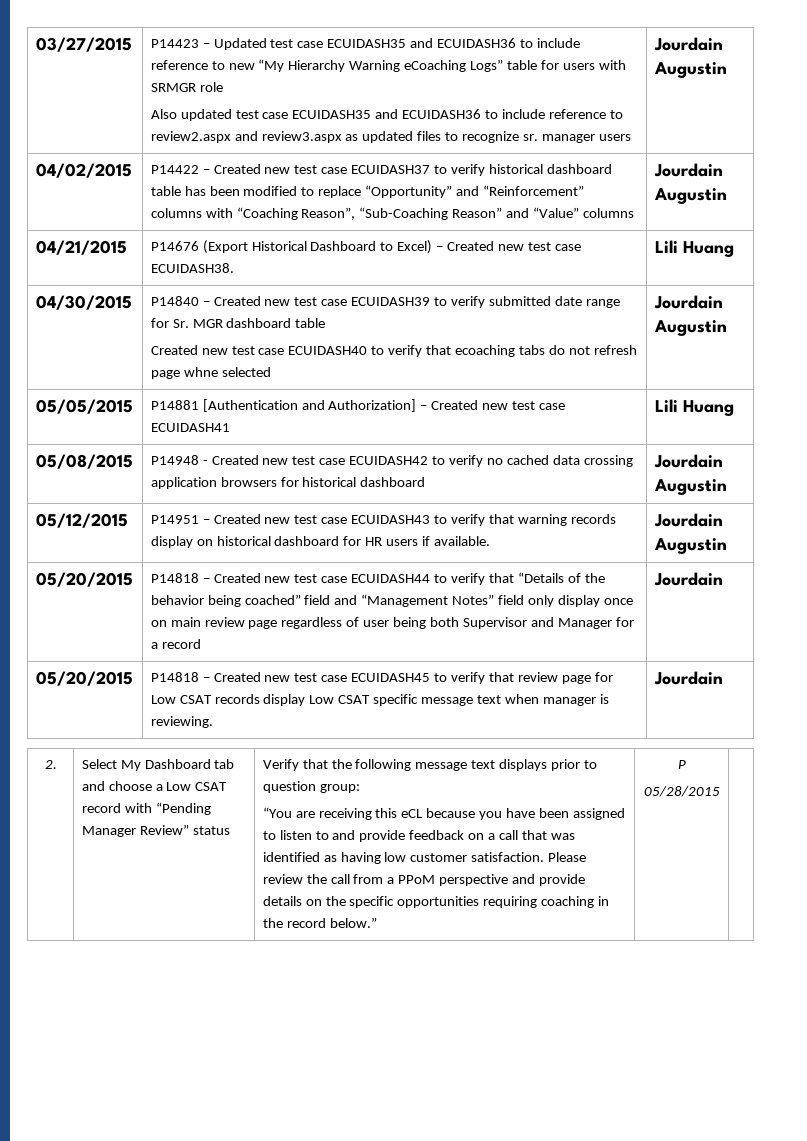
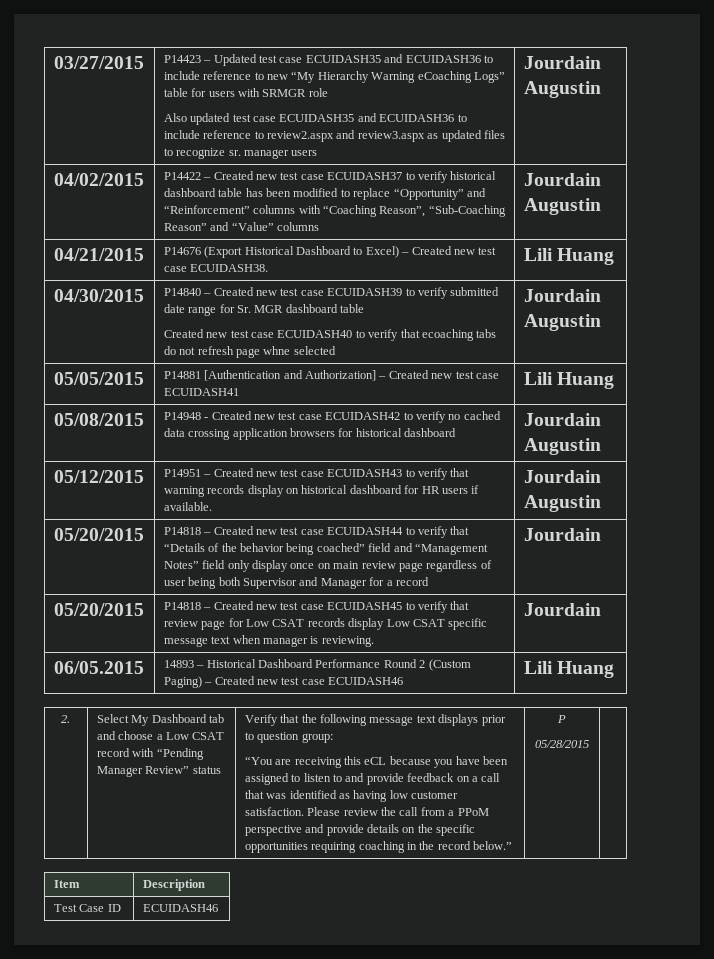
(723, 678) none -> [53,661,144,674] [163,659,471,671] [163,676,404,688] [523,661,615,678] // 06/05.2015 | 14893 – Historical Dashboard Performance Round 2 (Custom Paging) – Created new test case ECUIDASH46 | Lili Huang
(720, 791) none -> [53,880,80,888] [142,879,205,891] [53,904,121,912] [142,904,218,912] // Item | Description // Test Case ID | ECUIDASH46

